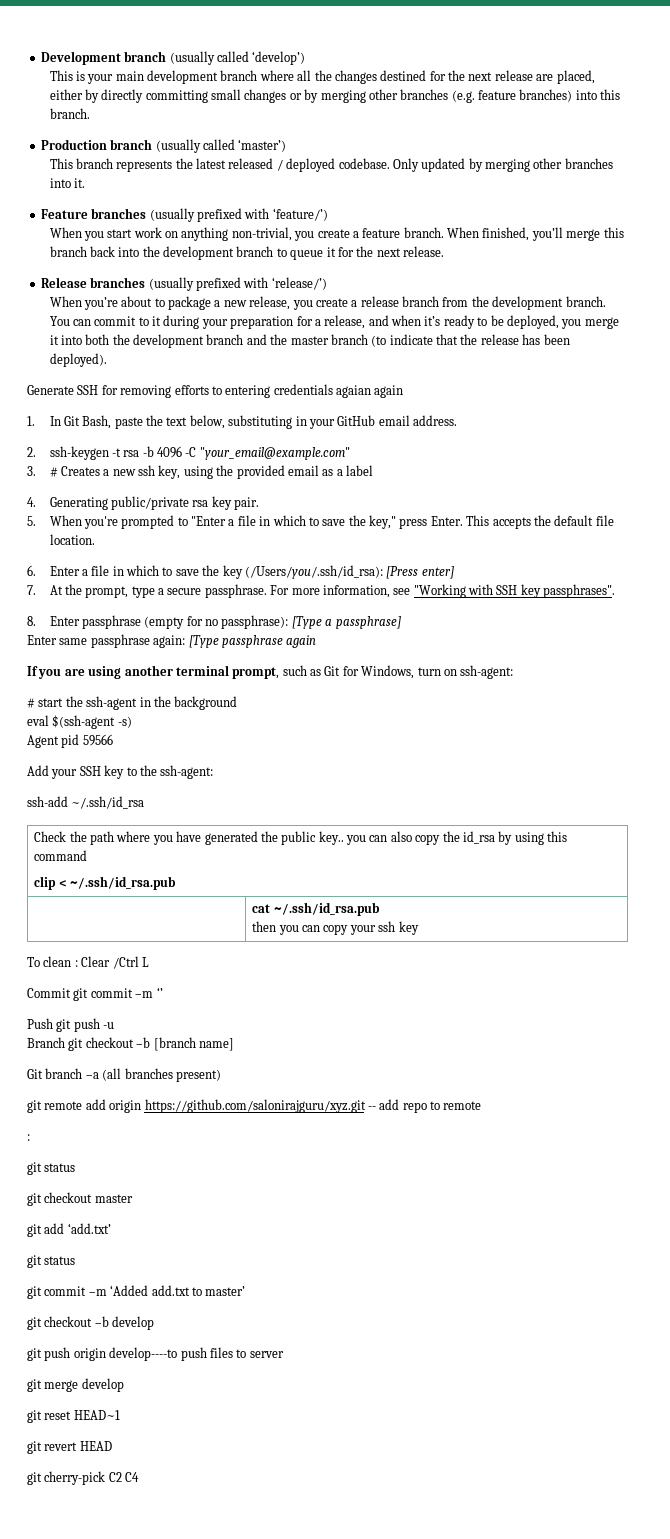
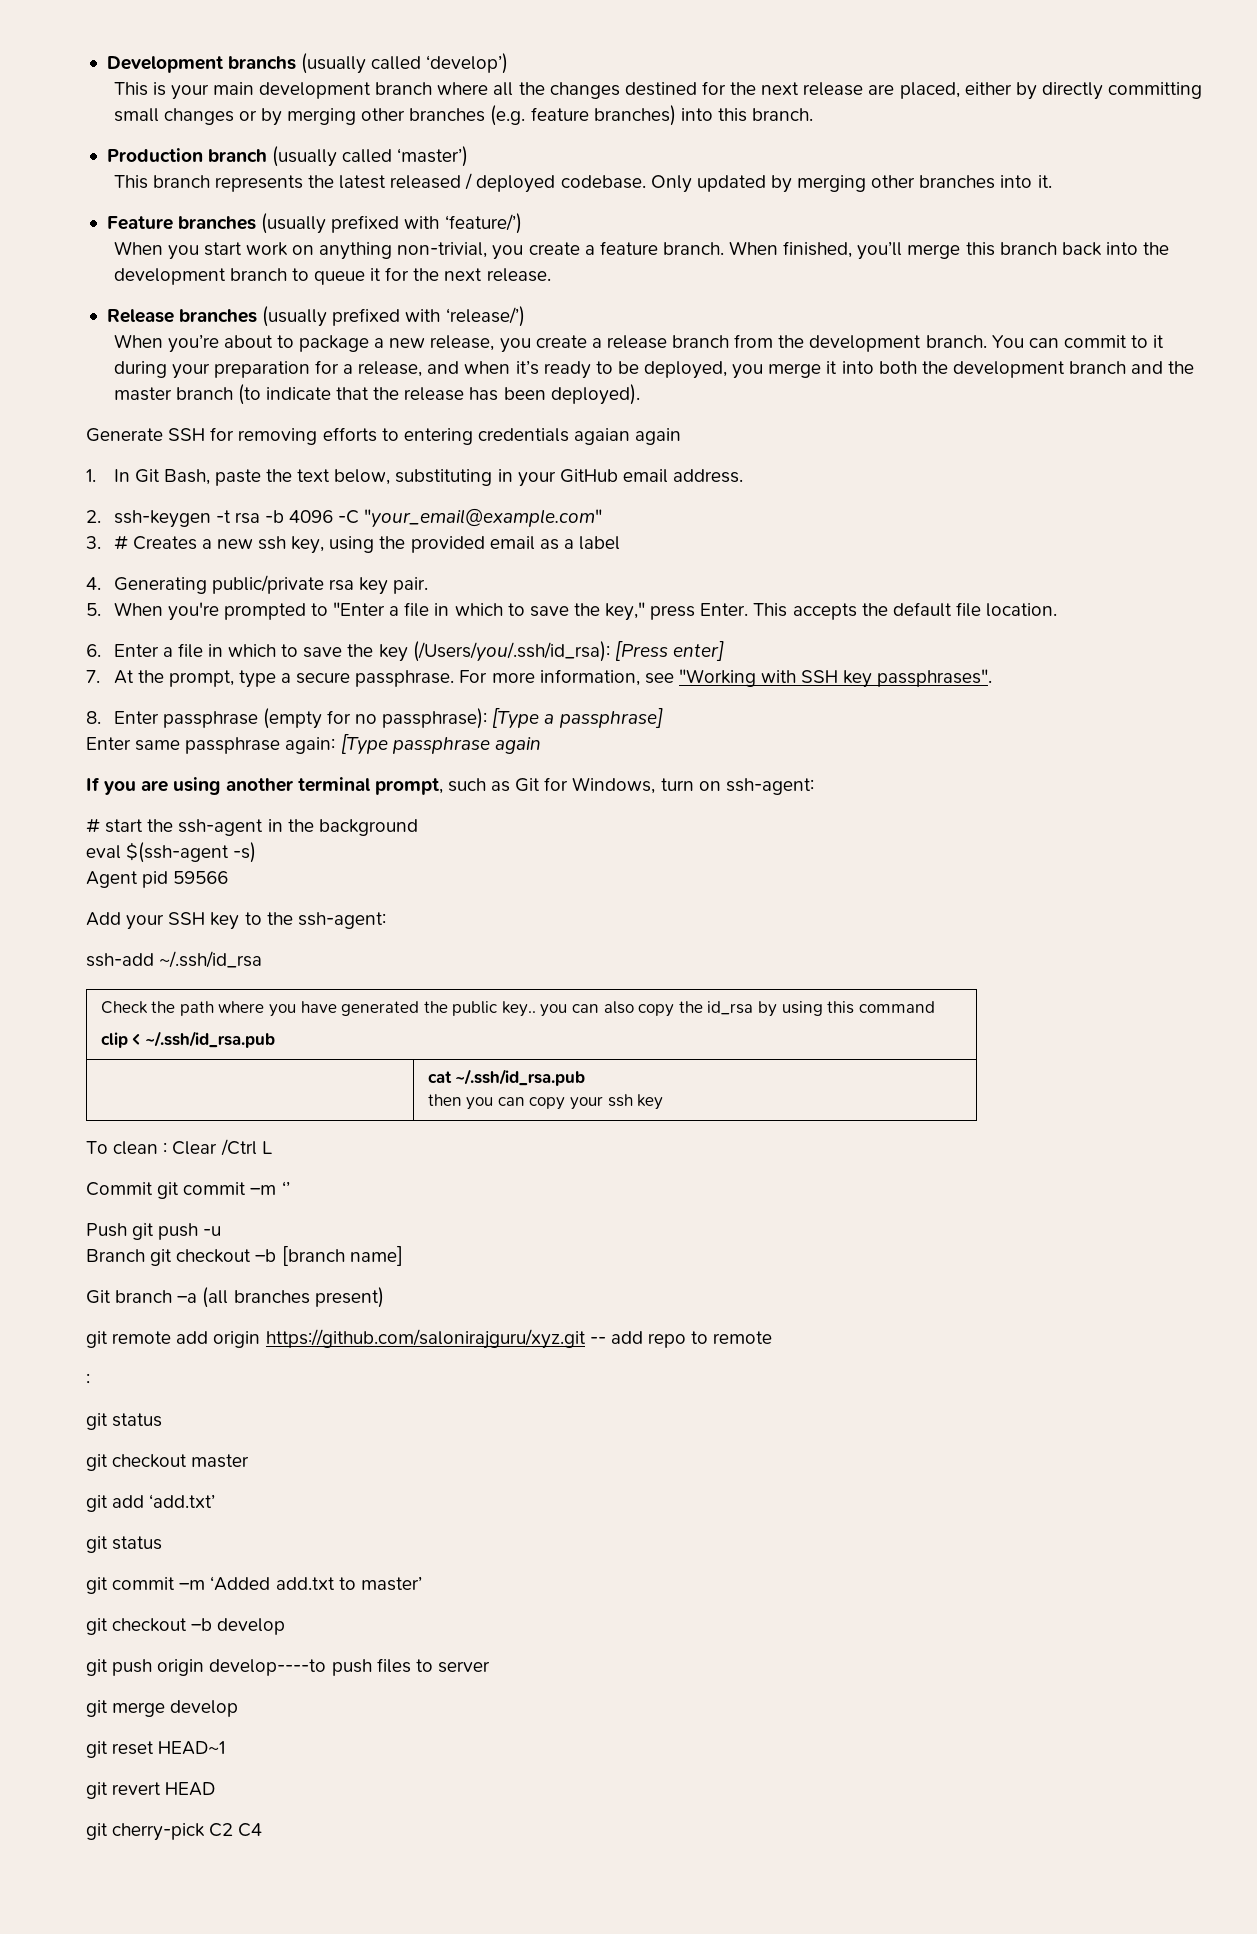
[124,51,167,62] branch -> [228,56,297,70] branchs

